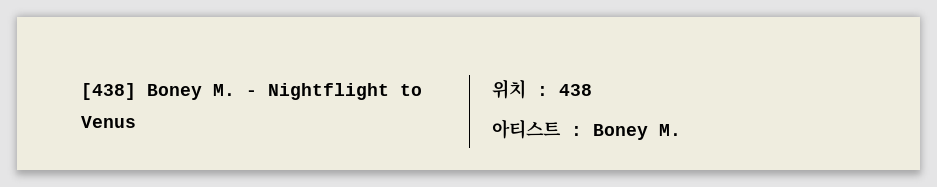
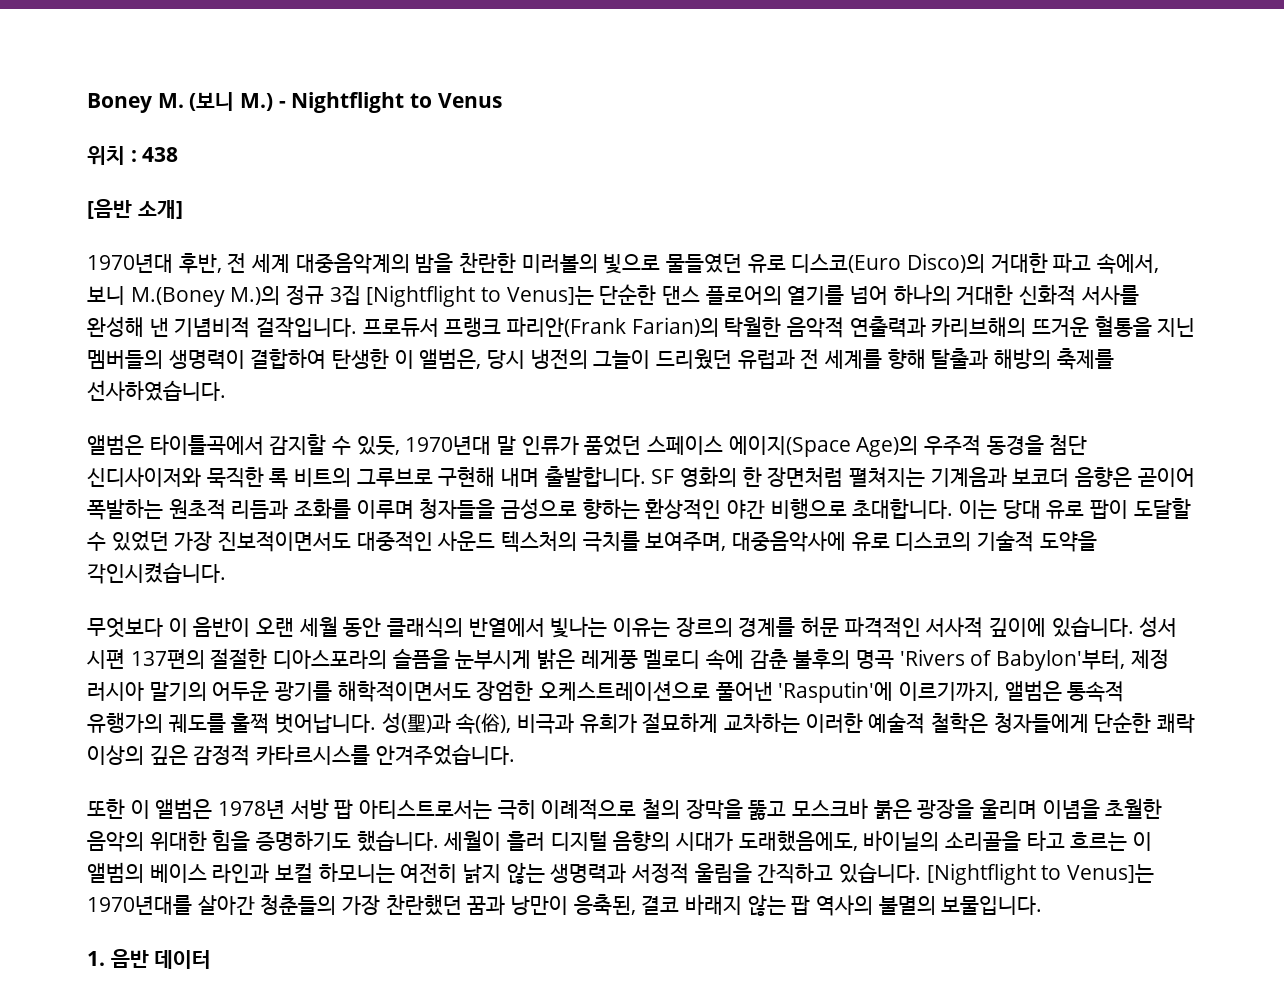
[81,83,235,100] [438] Boney M. -> [87,92,274,113] Boney M. (보니 M.)
[492,119,681,140] 아티스트 : Boney M. -> [87,199,183,219] [87,252,1160,274] [87,284,1139,307] [87,316,1196,338] [87,348,1114,370] [87,380,226,401] [87,434,1088,457] [87,466,1195,488] [87,498,1191,520] [87,530,1097,552] [87,562,226,584] [87,616,1178,638] [87,648,1169,671] [87,680,1125,703] [87,712,1196,734] [87,744,515,766] [87,798,1163,820] [87,830,1153,852] [87,862,1155,885] [87,894,1043,916] [87,949,212,969] [음반 소개] // 1970년대 후반, 전 세계 대중음악계의 밤을 찬란한 미러볼의 빛으로 물들였던 유로 디스코(Euro Disco)의 거대한 파고 속에서, 보니 M.(Boney M.)의 정규 3집 [Nightflight to Venus]는 단순한 댄스 플로어의 열기를 넘어 하나의 거대한 신화적 서사를 완성해 낸 기념비적 걸작입니다. 프로듀서 프랭크 파리안(Frank Farian)의 탁월한 음악적 연출력과 카리브해의 뜨거운 혈통을 지닌 멤버들의 생명력이 결합하여 탄생한 이 앨범은, 당시 냉전의 그늘이 드리웠던 유럽과 전 세계를 향해 탈출과 해방의 축제를 선사하였습니다. // 앨범은 타이틀곡에서 감지할 수 있듯, 1970년대 말 인류가 품었던 스페이스 에이지(Space Age)의 우주적 동경을 첨단 신디사이저와 묵직한 록 비트의 그루브로 구현해 내며 출발합니다. SF 영화의 한 장면처럼 펼쳐지는 기계음과 보코더 음향은 곧이어 폭발하는 원초적 리듬과 조화를 이루며 청자들을 금성으로 향하는 환상적인 야간 비행으로 초대합니다. 이는 당대 유로 팝이 도달할 수 있었던 가장 진보적이면서도 대중적인 사운드 텍스처의 극치를 보여주며, 대중음악사에 유로 디스코의 기술적 도약을 각인시켰습니다. // 무엇보다 이 음반이 오랜 세월 동안 클래식의 반열에서 빛나는 이유는 장르의 경계를 허문 파격적인 서사적 깊이에 있습니다. 성서 시편 137편의 절절한 디아스포라의 슬픔을 눈부시게 밝은 레게풍 멜로디 속에 감춘 불후의 명곡 'Rivers of Babylon'부터, 제정 러시아 말기의 어두운 광기를 해학적이면서도 장엄한 오케스트레이션으로 풀어낸 'Rasputin'에 이르기까지, 앨범은 통속적 유행가의 궤도를 훌쩍 벗어납니다. 성(聖)과 속(俗), 비극과 유희가 절묘하게 교차하는 이러한 예술적 철학은 청자들에게 단순한 쾌락 이상의 깊은 감정적 카타르시스를 안겨주었습니다. // 또한 이 앨범은 1978년 서방 팝 아티스트로서는 극히 이례적으로 철의 장막을 뚫고 모스크바 붉은 광장을 울리며 이념을 초월한 음악의 위대한 힘을 증명하기도 했습니다. 세월이 흘러 디지털 음향의 시대가 도래했음에도, 바이닐의 소리골을 타고 흐르는 이 앨범의 베이스 라인과 보컬 하모니는 여전히 낡지 않는 생명력과 서정적 울림을 간직하고 있습니다. [Nightflight to Venus]는 1970년대를 살아간 청춘들의 가장 찬란했던 꿈과 낭만이 응축된, 결코 바래지 않는 팝 역사의 불멸의 보물입니다. // 1. 음반 데이터

